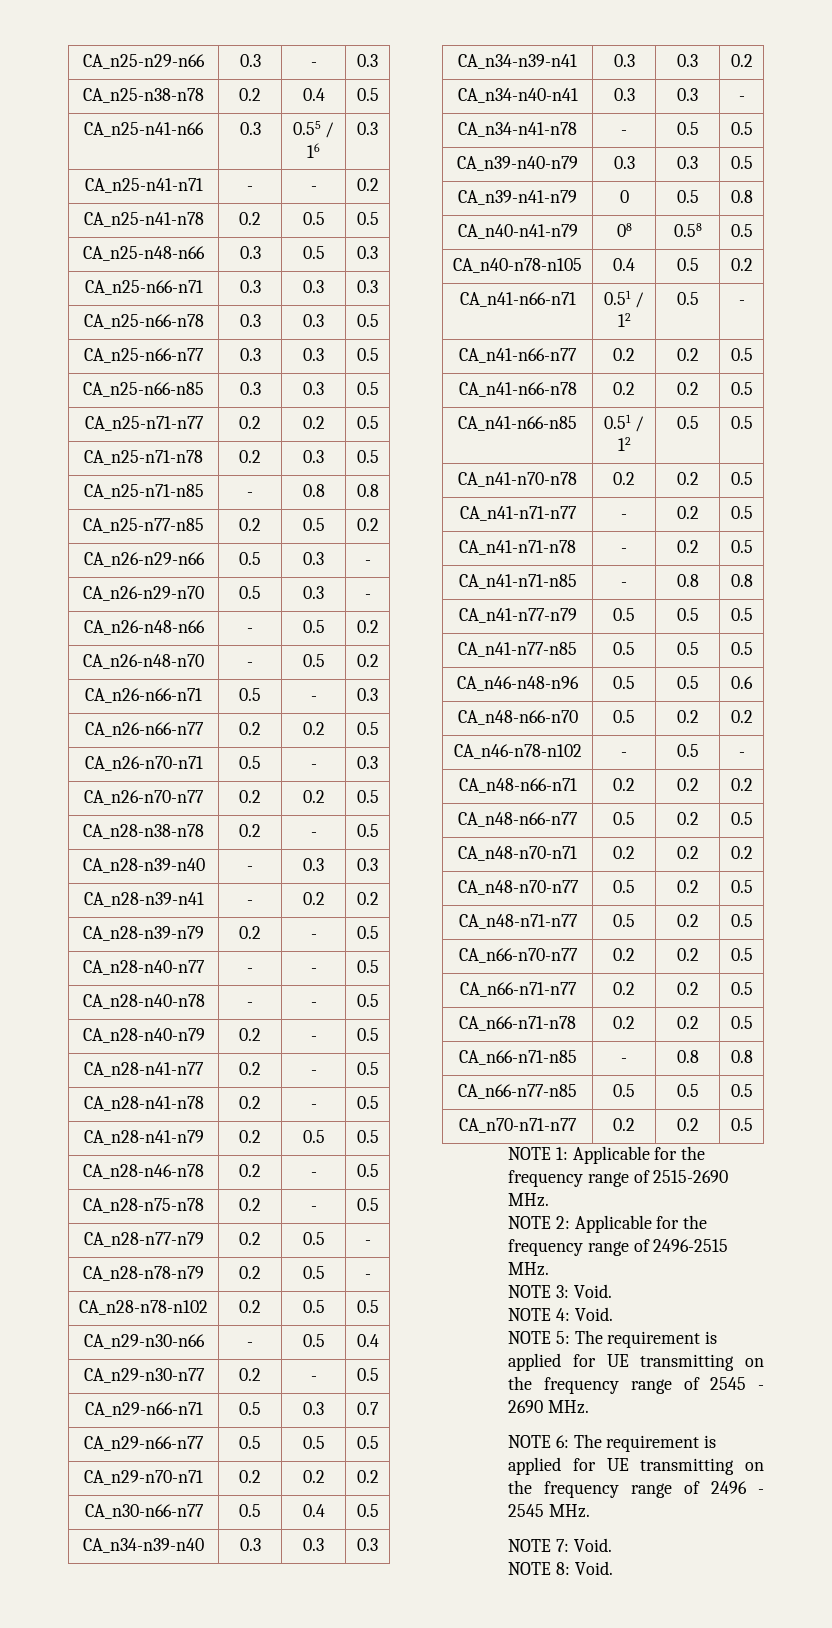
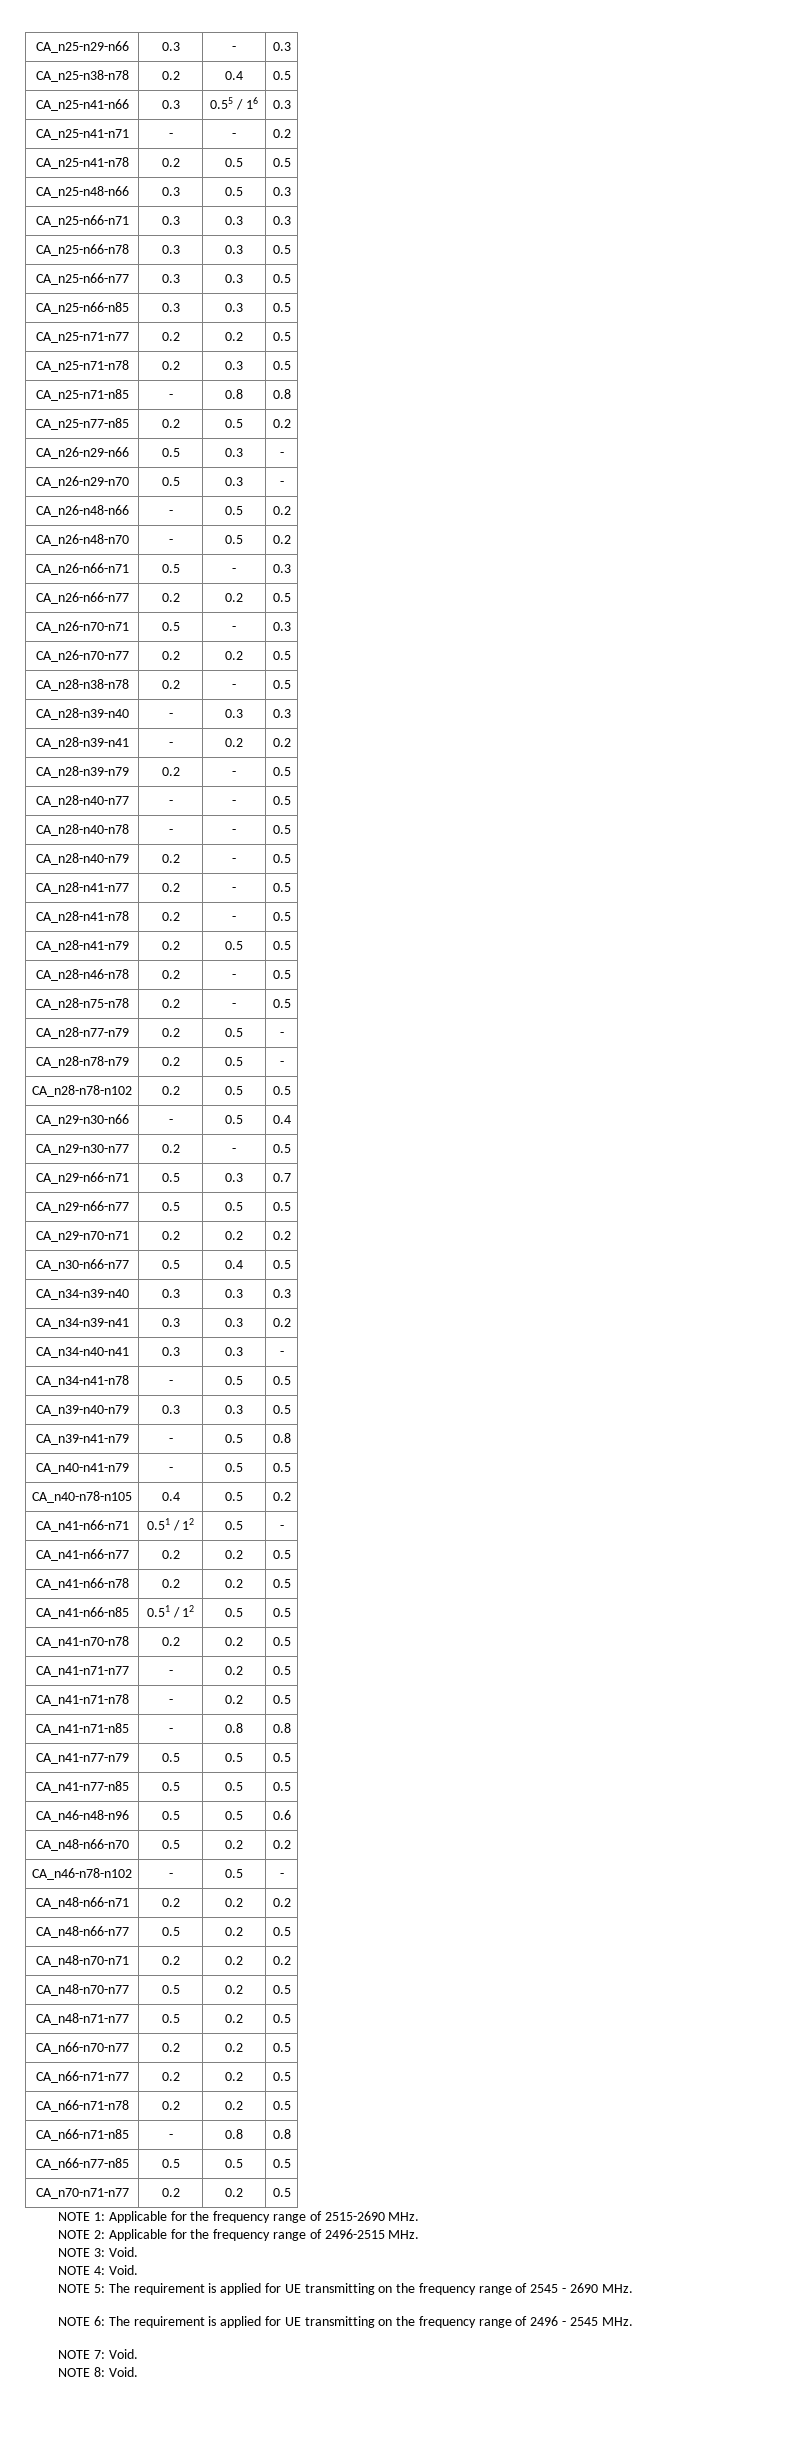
[619,190,629,203] 0 -> [168,1438,173,1443] -
[616,223,632,237] [673,223,702,237] 08 | 0.58 -> [168,1467,173,1472] [225,1463,243,1472] - | 0.5

